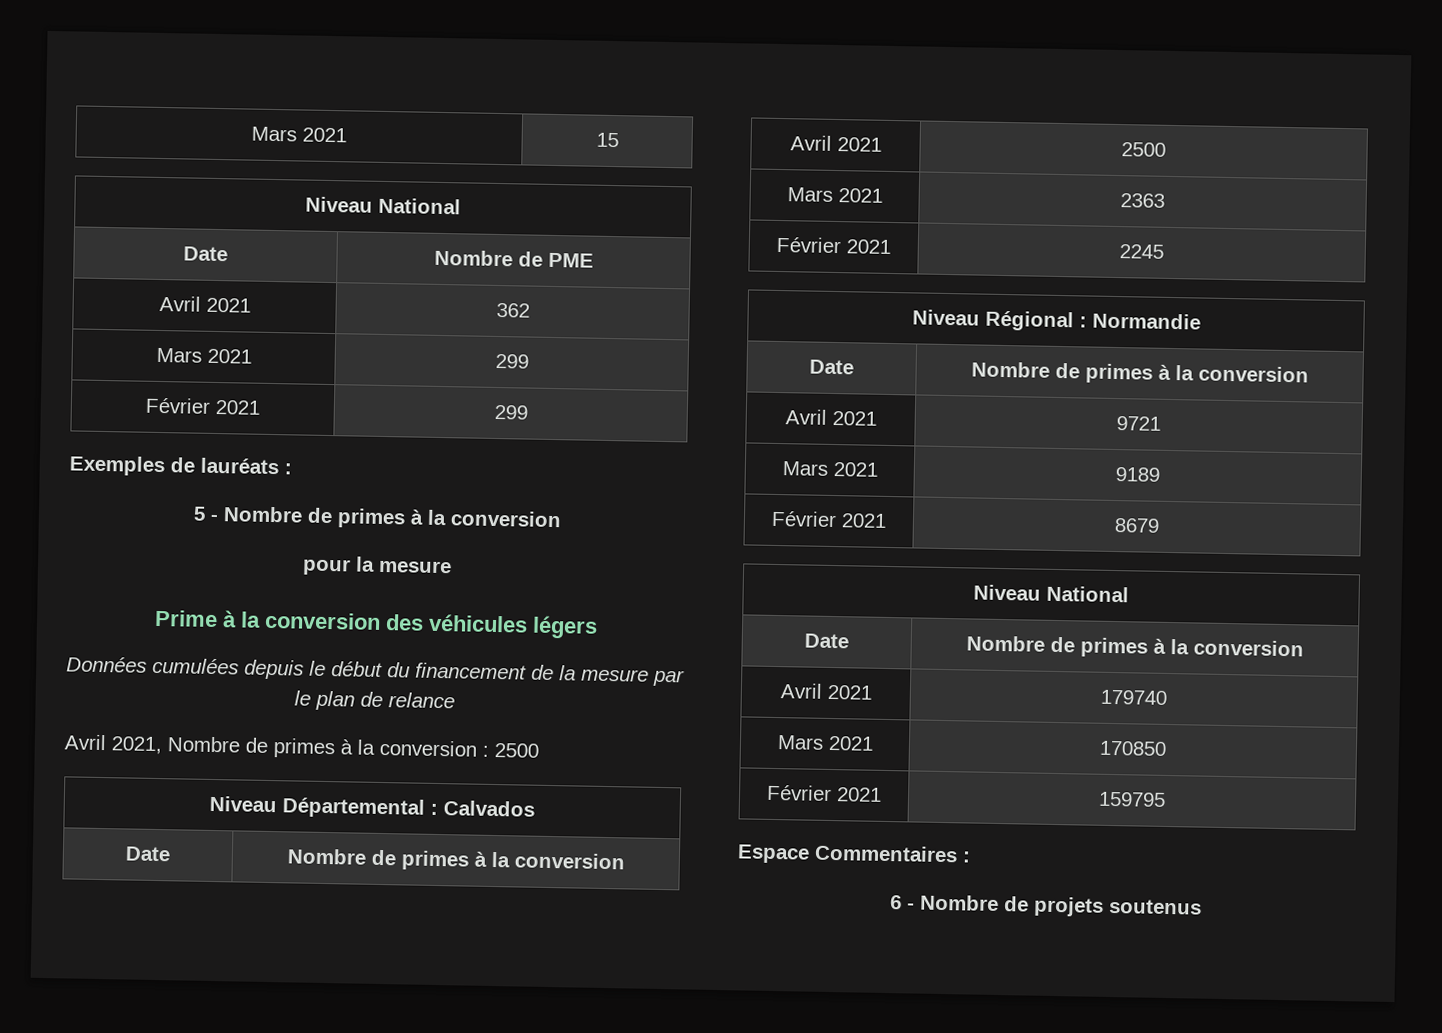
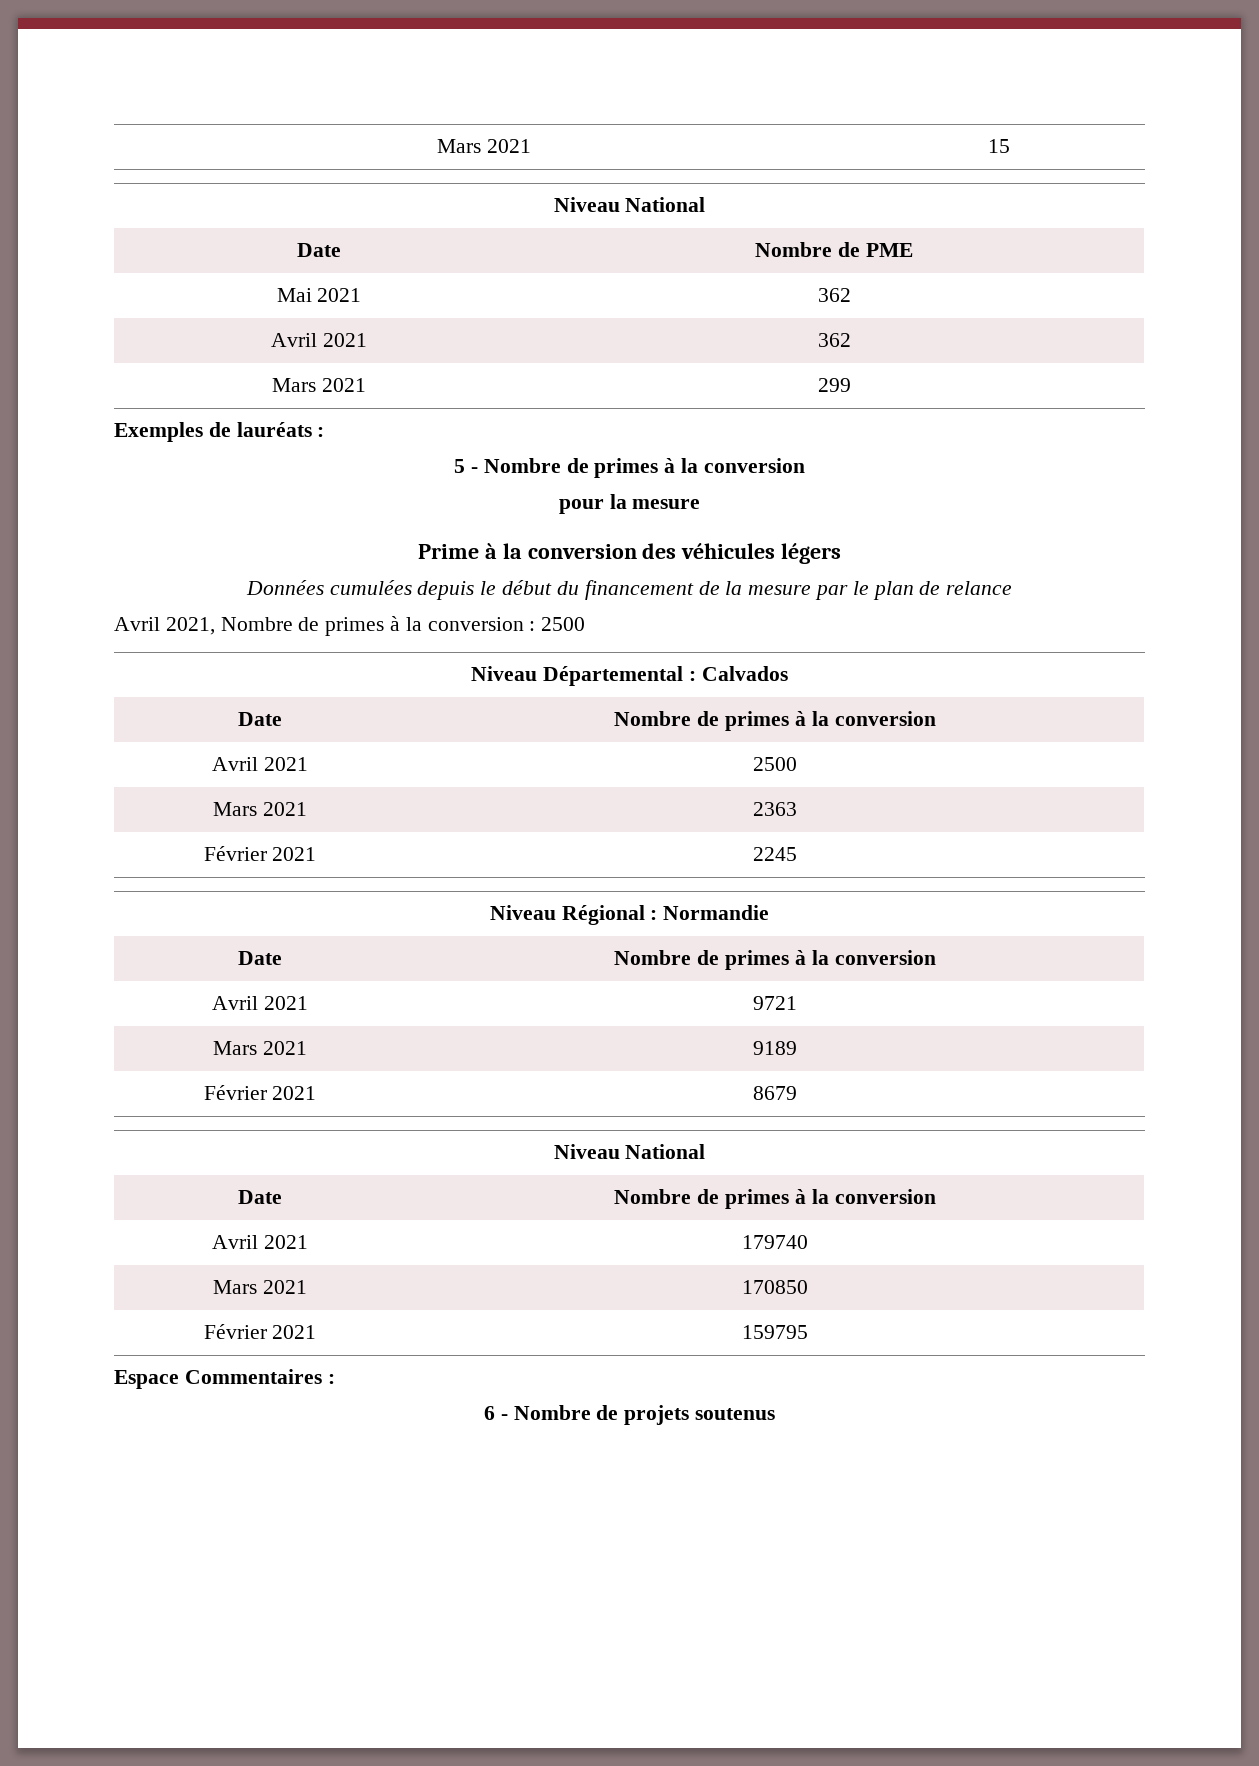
(594, 260) none -> [276,288,362,302] [817,288,851,302] // Mai 2021 | 362
[145,397,260,415] [493,404,528,420] // Février 2021 | 299 -> (851, 385) none

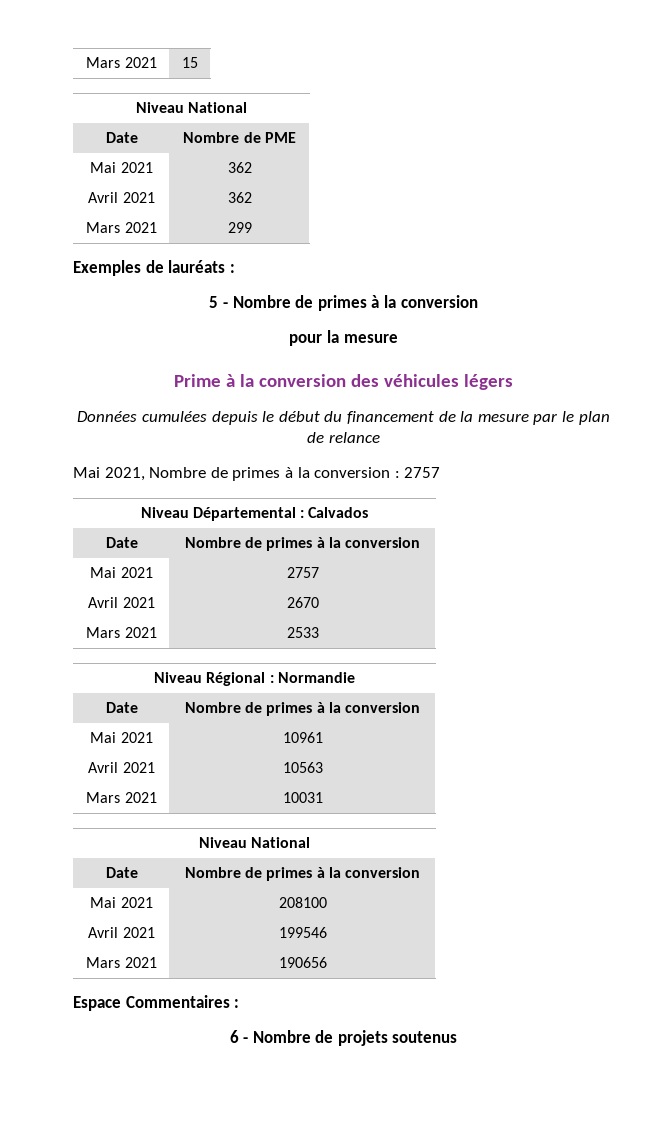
[114,617,160,631] Avril -> [73,467,100,478] Mai
[541,617,586,631] 2500 -> [404,467,441,478] 2757
[212,757,308,771] [753,757,798,771] [213,802,307,816] [753,802,798,816] [203,846,317,861] [753,847,798,861] // Avril 2021 | 2500 // Mars 2021 | 2363 // Février 2021 | 2245 -> [90,567,153,578] [286,567,319,578] [88,597,155,608] [286,597,319,608] [86,627,157,638] [286,627,319,638] // Mai 2021 | 2757 // Avril 2021 | 2670 // Mars 2021 | 2533
[212,996,308,1010] [753,996,798,1010] [213,1041,307,1055] [753,1041,798,1055] [203,1085,317,1100] [753,1086,798,1100] // Avril 2021 | 9721 // Mars 2021 | 9189 // Février 2021 | 8679 -> [90,732,153,743] [282,732,323,743] [88,762,155,773] [282,762,323,773] [86,792,157,803] [282,792,323,803] // Mai 2021 | 10961 // Avril 2021 | 10563 // Mars 2021 | 10031
[212,1235,308,1249] [742,1235,809,1249] [213,1280,307,1294] [742,1280,809,1294] [203,1324,317,1339] [742,1325,809,1339] // Avril 2021 | 179740 // Mars 2021 | 170850 // Février 2021 | 159795 -> [90,897,153,908] [278,897,327,908] [88,927,155,938] [278,927,327,938] [86,957,157,968] [278,957,327,968] // Mai 2021 | 208100 // Avril 2021 | 199546 // Mars 2021 | 190656

